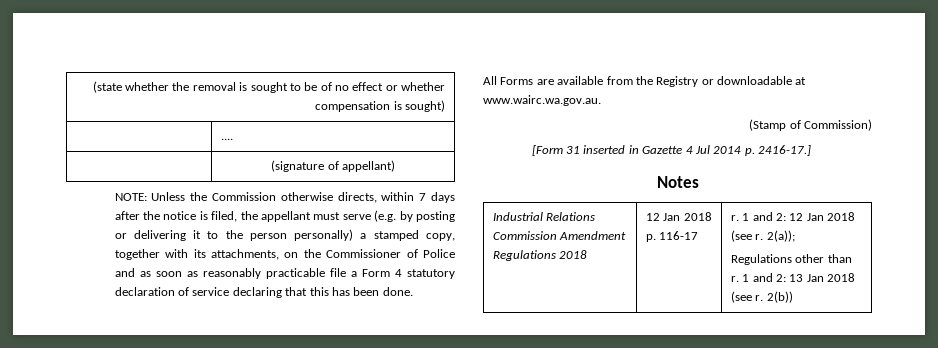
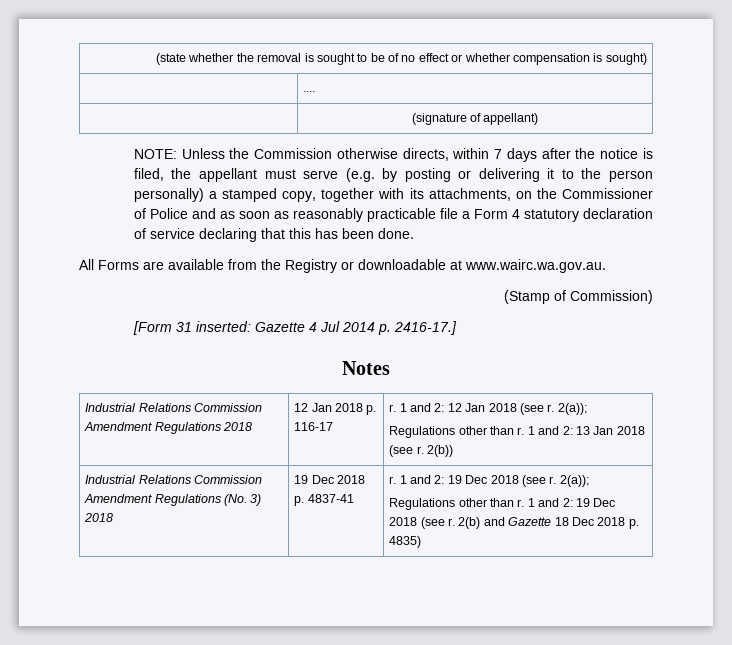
[583,145,639,154] inserted in -> [195,321,251,332] inserted:
(793, 297) none -> [85,475,263,484] [84,494,262,506] [84,513,114,522] [294,475,366,484] [294,494,354,506] [389,475,589,487] [389,498,616,510] [389,517,639,529] [389,536,422,548] // Industrial Relations Commission Amendment Regulations (No. 3) 2018 | 19 Dec 2018 p. 4837-41 | r. 1 and 2: 19 Dec 2018 (see r. 2(a)); // Regulations other than r. 1 and 2: 19 Dec 2018 (see r. 2(b) and Gazette 18 Dec 2018 p. 4835)

